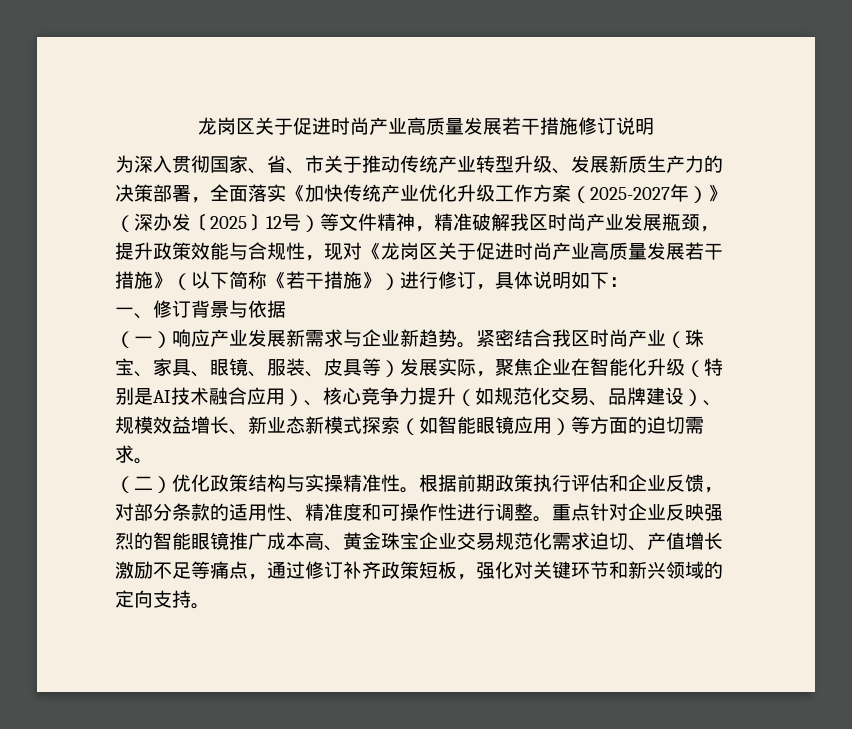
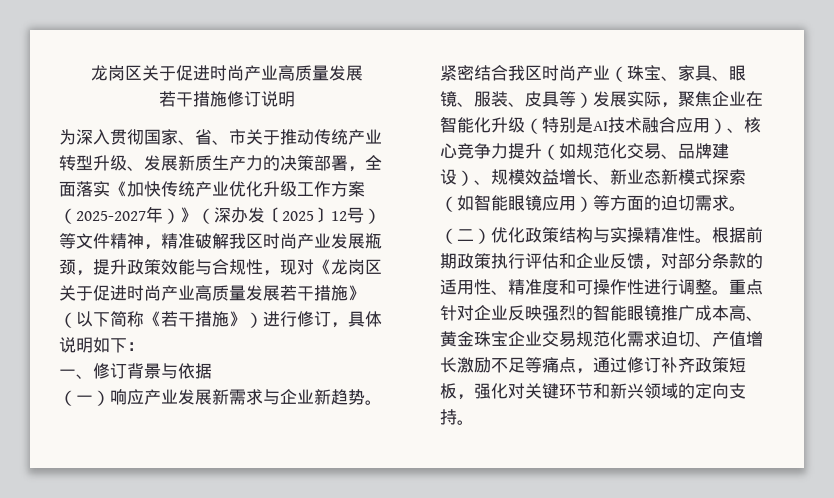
[198,117,502,135] 龙岗区关于促进时尚产业高质量发展 -> [90,65,363,81] 龙岗区关于促进时尚产业高质量发展 //

